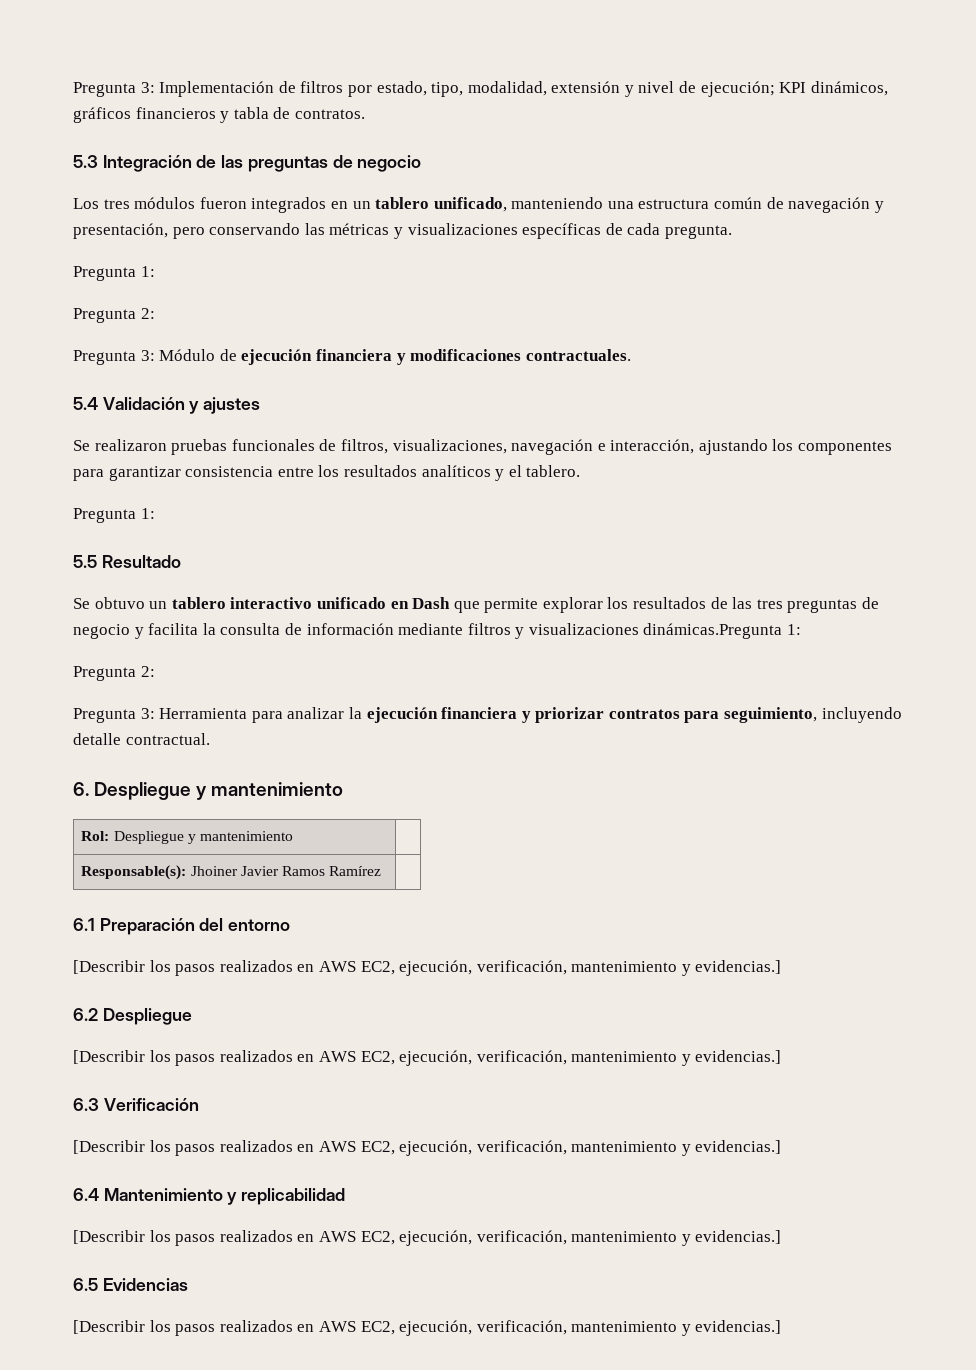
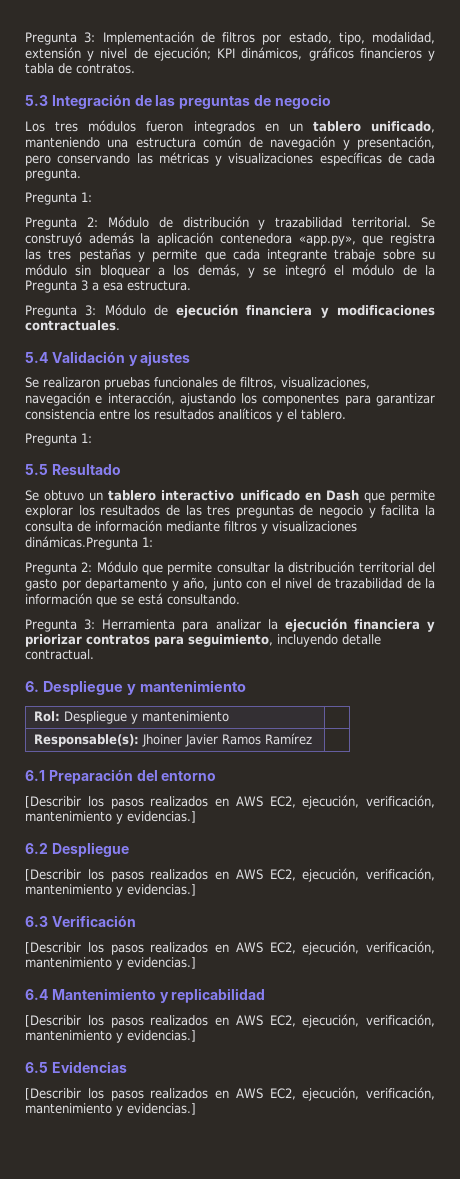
(155, 313) none -> [107,216,435,230] [25,232,436,246] [25,248,436,262] [25,264,435,278] [25,280,191,293] Módulo de distribución y trazabilidad territorial. Se construyó además la aplicación contenedora «app.py», que registra las tres pestañas y permite que cada integrante trabaje sobre su módulo sin bloquear a los demás, y se integró el módulo de la Pregunta 3 a esa estructura.
(155, 671) none -> [96,561,435,575] [25,577,435,591] [25,593,240,607] Módulo que permite consultar la distribución territorial del gasto por departamento y año, junto con el nivel de trazabilidad de la información que se está consultando.

